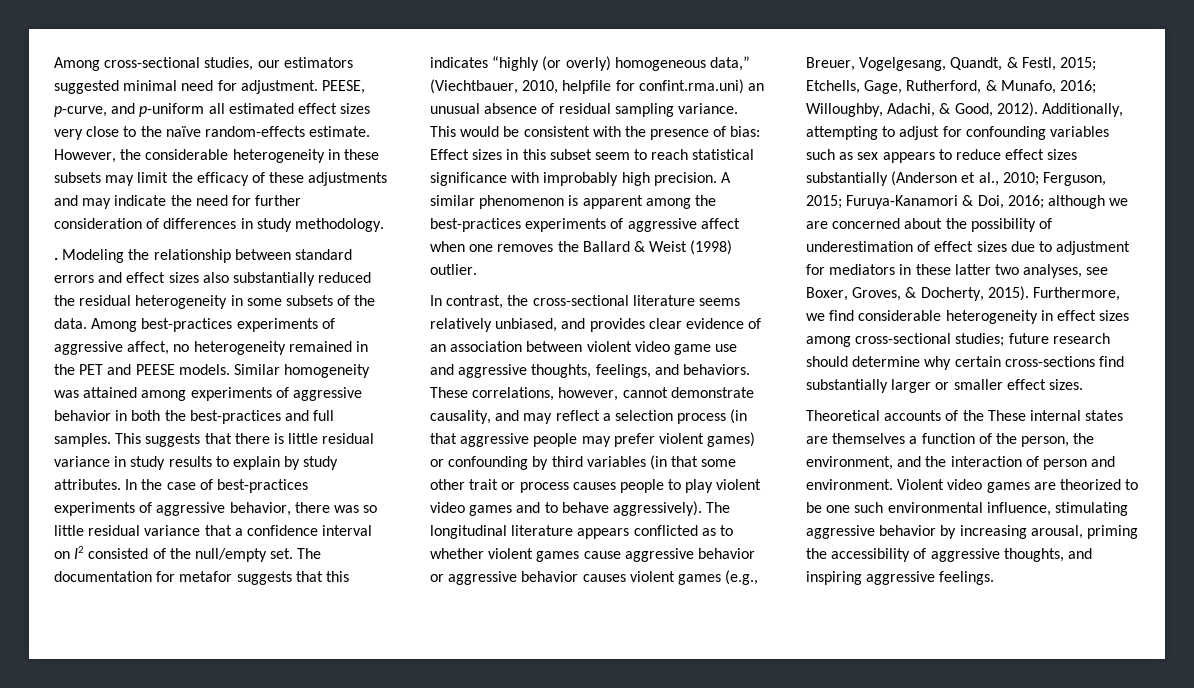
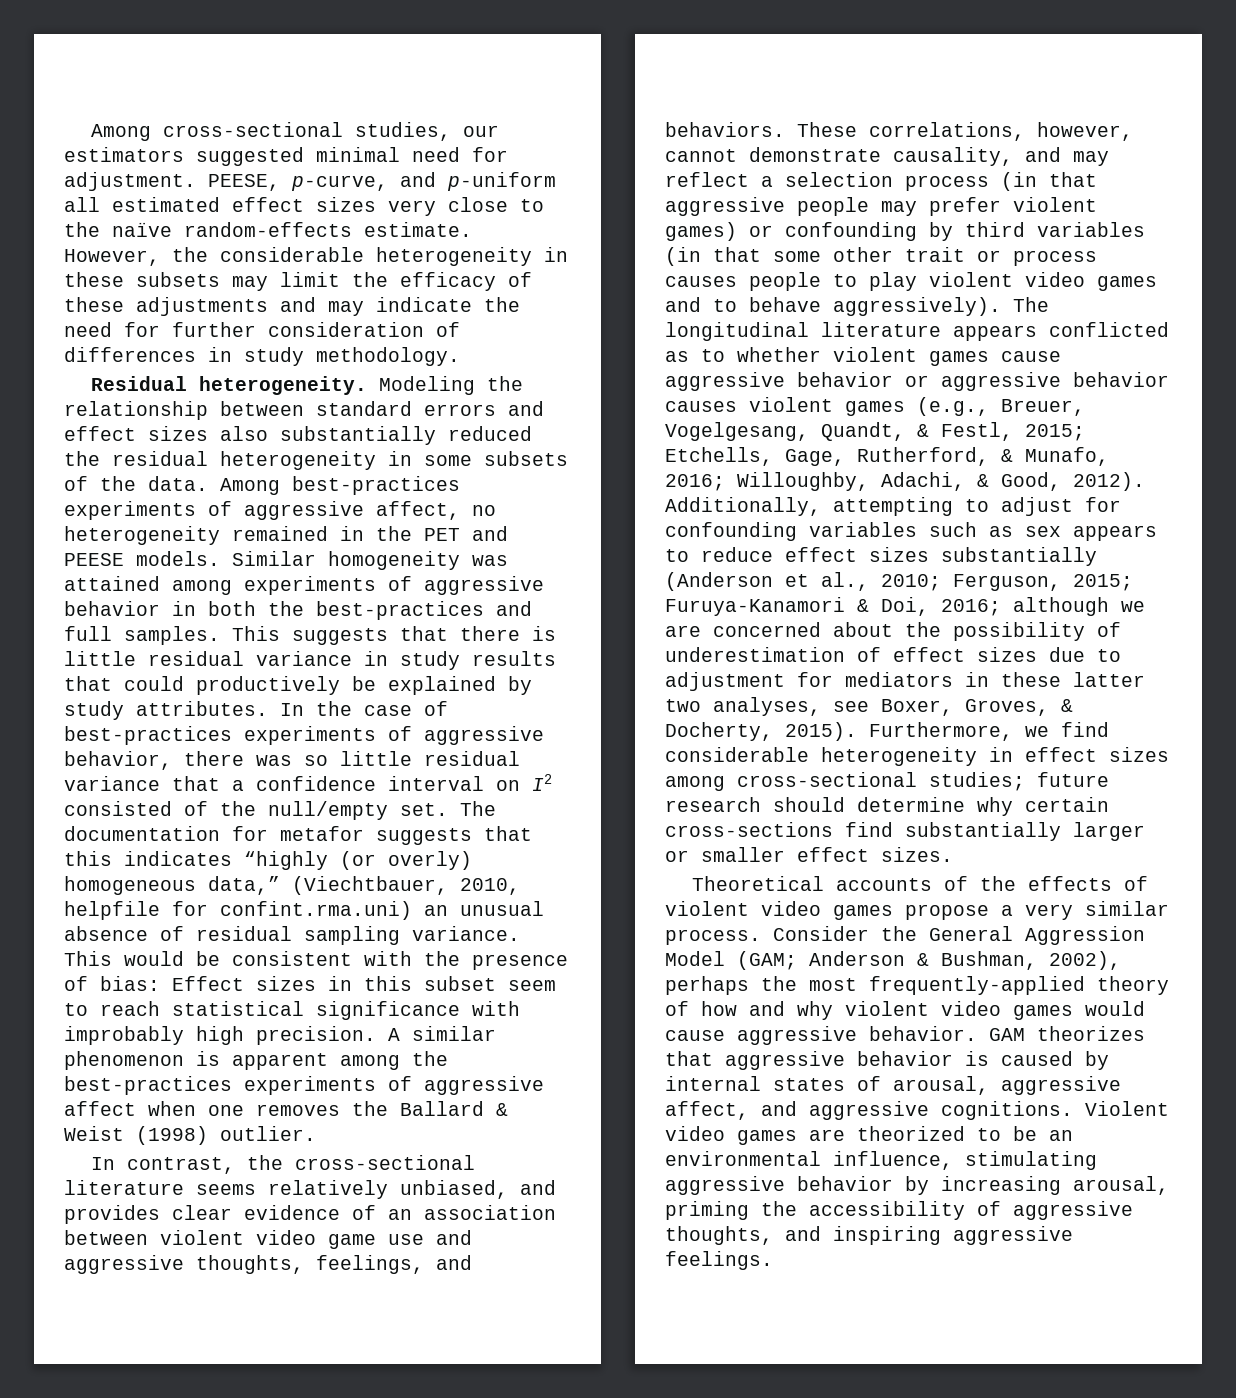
[54,257,58,260] . -> [91,376,368,395] Residual heterogeneity.
[215,456,280,470] to explain -> [64,676,496,695] that could productively be explained
[987,410,1124,421] [806,433,1095,447] [806,456,1116,470] [806,479,893,490] These internal states are themselves a function of the person, the environment, and the interaction of person and environment. -> [1028,876,1149,891] [665,901,1169,920] [665,926,1145,945] [665,951,1121,970] [665,976,1169,995] [665,1001,1145,1020] [665,1026,1145,1045] [665,1051,1109,1070] [665,1076,1121,1095] [665,1101,1073,1120] effects of violent video games propose a very similar process. Consider the General Aggression Model (GAM; Anderson & Bushman, 2002), perhaps the most frequently-applied theory of how and why violent video games would cause aggressive behavior. GAM theorizes that aggressive behavior is caused by internal states of arousal, aggressive affect, and aggressive cognitions.
[826,502,884,513] one such -> [1049,1130,1073,1141] an

